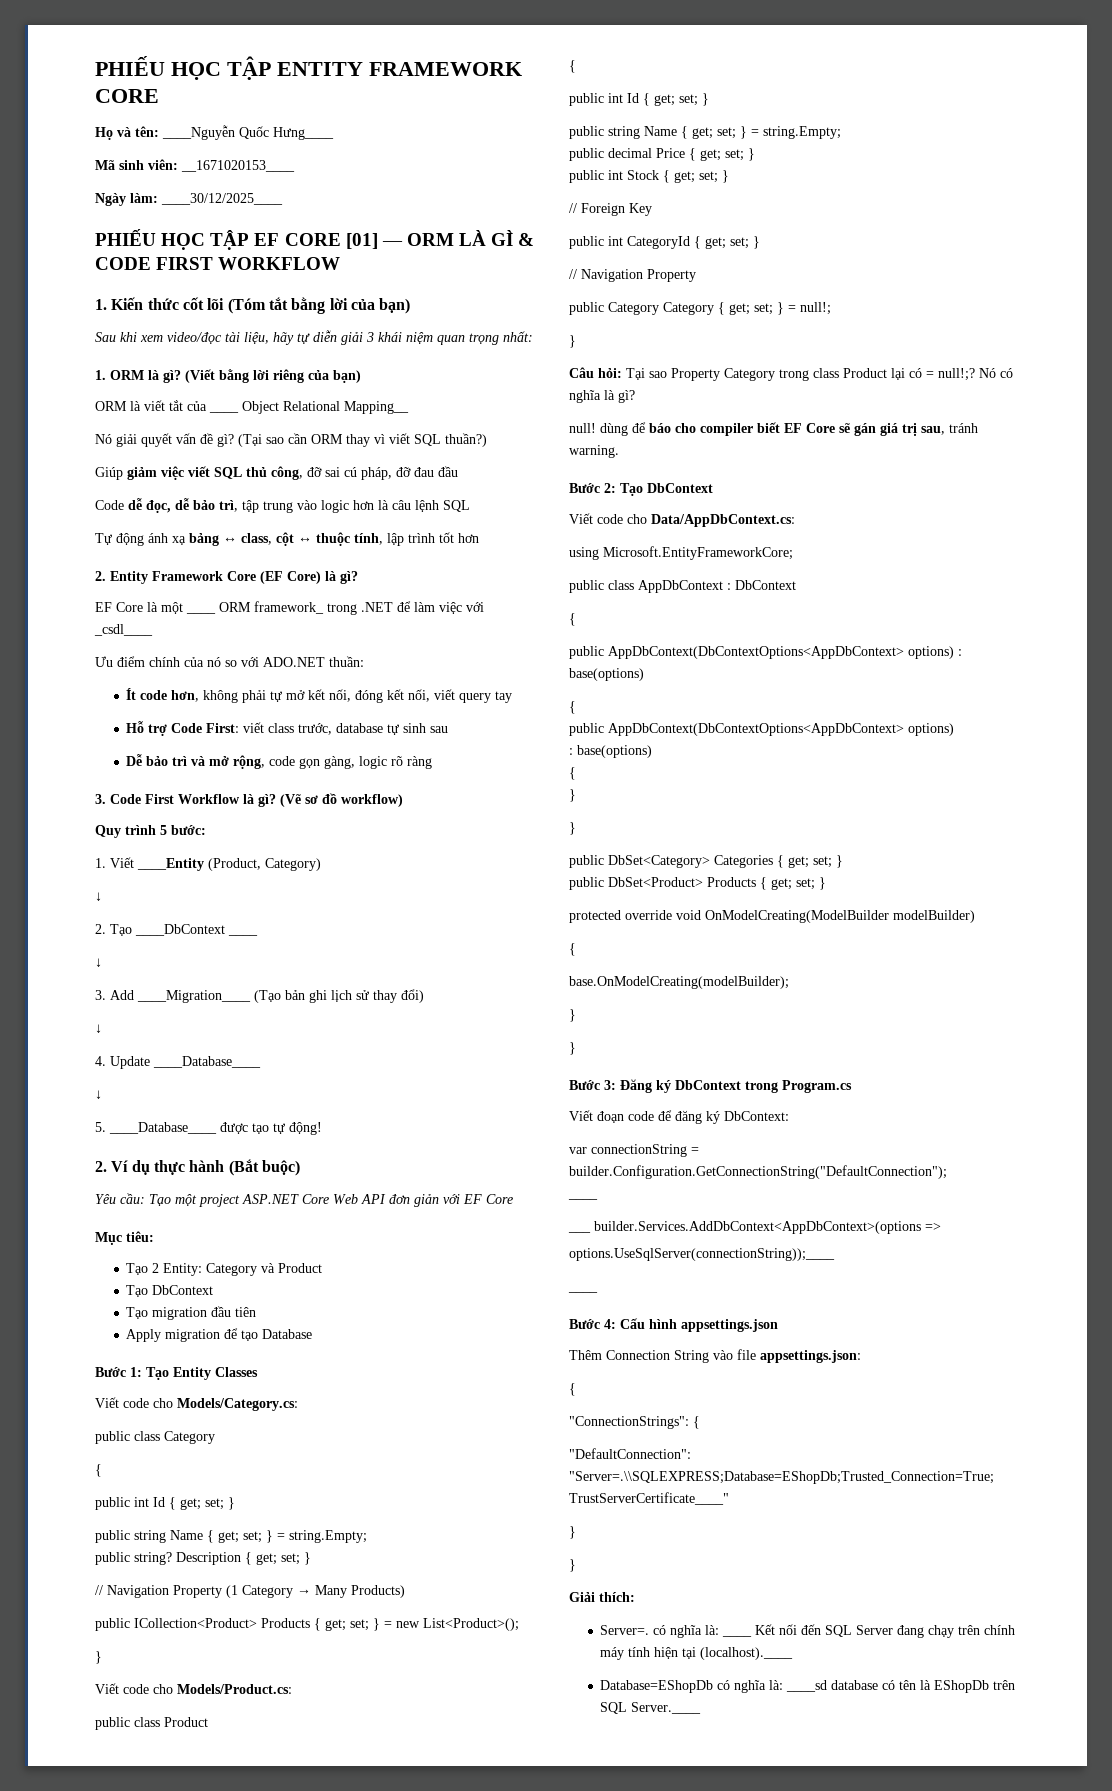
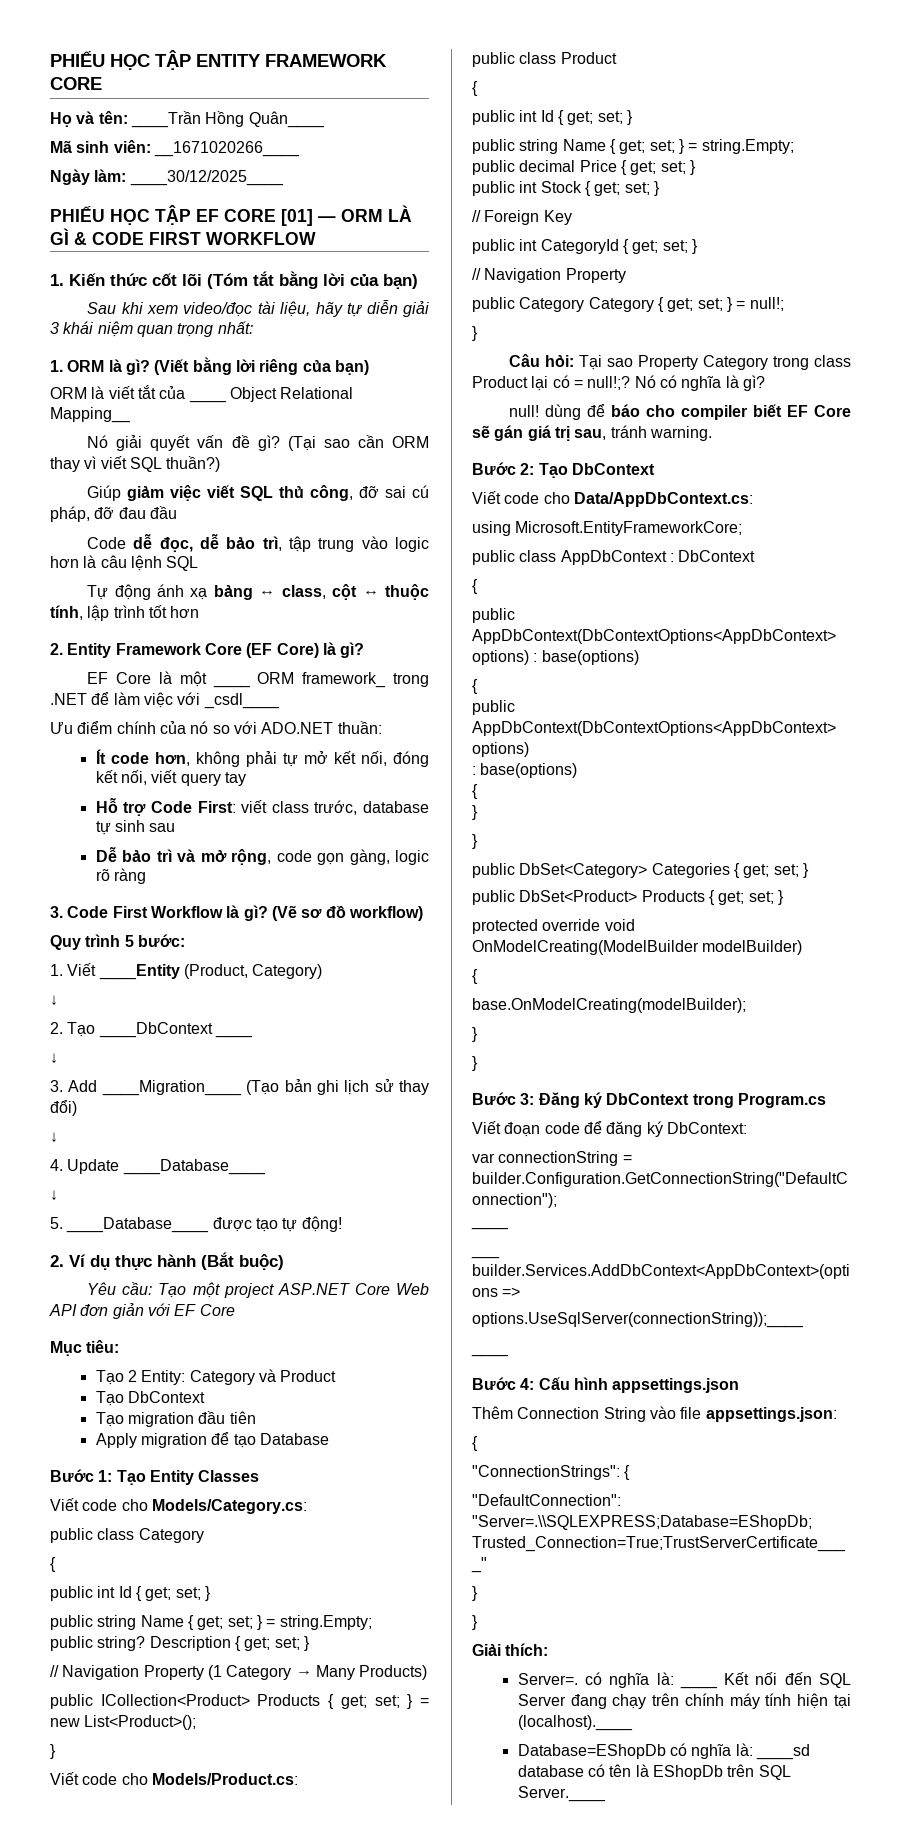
[162,125,334,140] ____Nguyễn Quốc Hưng____ -> [130,111,325,128] ____Trần Hồng Quân____
[181,160,295,172] __1671020153____ -> [153,141,300,157] __1671020266____

